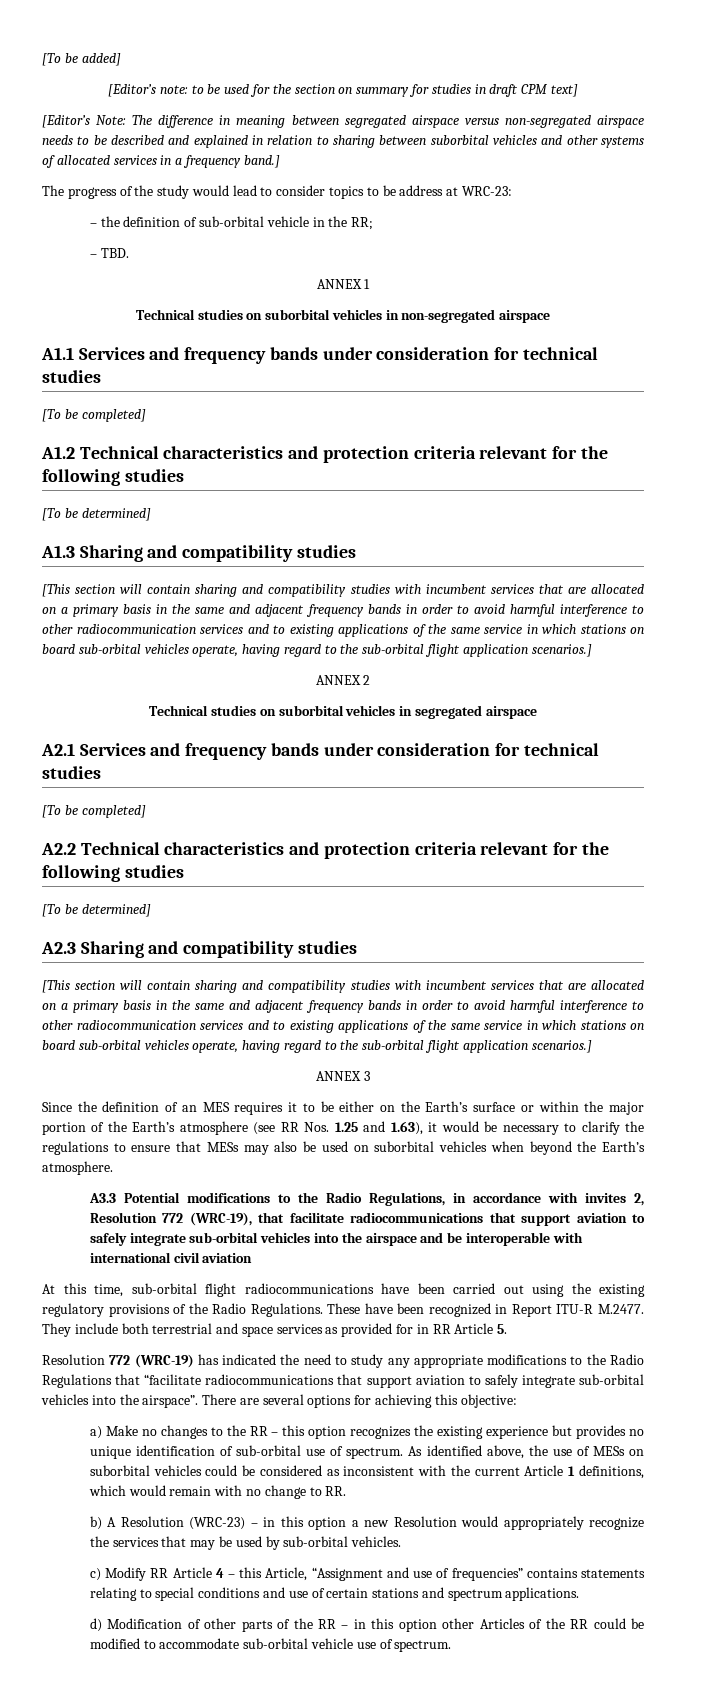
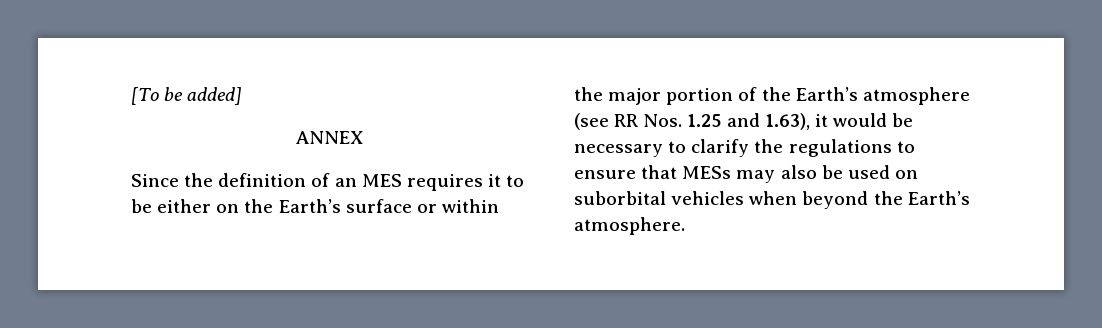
[108,84,578,97] [42,115,644,128] [42,135,644,148] [42,155,280,168] [42,185,512,199] [89,216,374,230] [89,248,129,258] [316,279,371,289] [135,309,551,323] [41,347,598,364] [42,370,101,383] [42,409,146,422] [41,446,608,463] [42,469,184,486] [42,508,151,521] [41,545,356,562] [42,584,645,597] [42,604,644,617] [42,624,644,637] [42,644,592,657] [315,675,371,685] [149,705,537,719] [41,743,599,760] [42,766,101,779] [42,805,146,818] [41,842,609,859] [42,865,184,882] [42,904,151,917] [41,941,357,958] [42,980,645,993] [42,1000,644,1013] [42,1020,644,1033] [42,1040,592,1053] [316,1071,370,1081] [Editor’s note: to be used for the section on summary for studies in draft CPM text] // [Editor’s Note: The difference in meaning between segregated airspace versus non-segregated airspace needs to be described and explained in relation to sharing between suborbital vehicles and other systems of allocated services in a frequency band.] // The progress of the study would lead to consider topics to be address at WRC-23: // – the definition of sub-orbital vehicle in the RR; // – TBD. // ANNEX 1 // Technical studies on suborbital vehicles in non-segregated airspace // A1.1 Services and frequency bands under consideration for technical studies // [To be completed] // A1.2 Technical characteristics and protection criteria relevant for the following studies // [To be determined] // A1.3 Sharing and compatibility studies // [This section will contain sharing and compatibility studies with incumbent services that are allocated on a primary basis in the same and adjacent frequency bands in order to avoid harmful interference to other radiocommunication services and to existing applications of the same service in which stations on board sub-orbital vehicles operate, having regard to the sub-orbital flight application scenarios.] // ANNEX 2 // Technical studies on suborbital vehicles in segregated airspace // A2.1 Services and frequency bands under consideration for technical studies // [To be completed] // A2.2 Technical characteristics and protection criteria relevant for the following studies // [To be determined] // A2.3 Sharing and compatibility studies // [This section will contain sharing and compatibility studies with incumbent services that are allocated on a primary basis in the same and adjacent frequency bands in order to avoid harmful interference to other radiocommunication services and to existing applications of the same service in which stations on board sub-orbital vehicles operate, having regard to the sub-orbital flight application scenarios.] // ANNEX 3 -> [295,131,364,144] ANNEX
[88,1192,645,1206] [89,1212,646,1226] [89,1232,583,1246] [89,1252,253,1263] [42,1283,645,1297] [42,1303,645,1317] [42,1323,508,1337] [42,1354,645,1368] [42,1374,645,1388] [41,1394,517,1408] [89,1425,644,1439] [89,1445,645,1459] [89,1465,644,1479] [88,1485,347,1499] [89,1516,644,1530] [89,1536,402,1550] [89,1567,645,1581] [89,1587,580,1601] [89,1618,645,1632] [89,1638,452,1652] // A3.3 Potential modifications to the Radio Regulations, in accordance with invites 2, Resolution 772 (WRC-19), that facilitate radiocommunications that support aviation to safely integrate sub-orbital vehicles into the airspace and be interoperable with international civil aviation // At this time, sub-orbital flight radiocommunications have been carried out using the existing regulatory provisions of the Radio Regulations. These have been recognized in Report ITU-R M.2477. They include both terrestrial and space services as provided for in RR Article 5. // Resolution 772 (WRC-19) has indicated the need to study any appropriate modifications to the Radio Regulations that “facilitate radiocommunications that support aviation to safely integrate sub-orbital vehicles into the airspace”. There are several options for achieving this objective: // a) Make no changes to the RR – this option recognizes the existing experience but provides no unique identification of sub-orbital use of spectrum. As identified above, the use of MESs on suborbital vehicles could be considered as inconsistent with the current Article 1 definitions, which would remain with no change to RR. // b) A Resolution (WRC-23) – in this option a new Resolution would appropriately recognize the services that may be used by sub-orbital vehicles. // c) Modify RR Article 4 – this Article, “Assignment and use of frequencies” contains statements relating to special conditions and use of certain stations and spectrum applications. // d) Modification of other parts of the RR – in this option other Articles of the RR could be modified to accommodate sub-orbital vehicle use of spectrum. -> (685, 226) none

